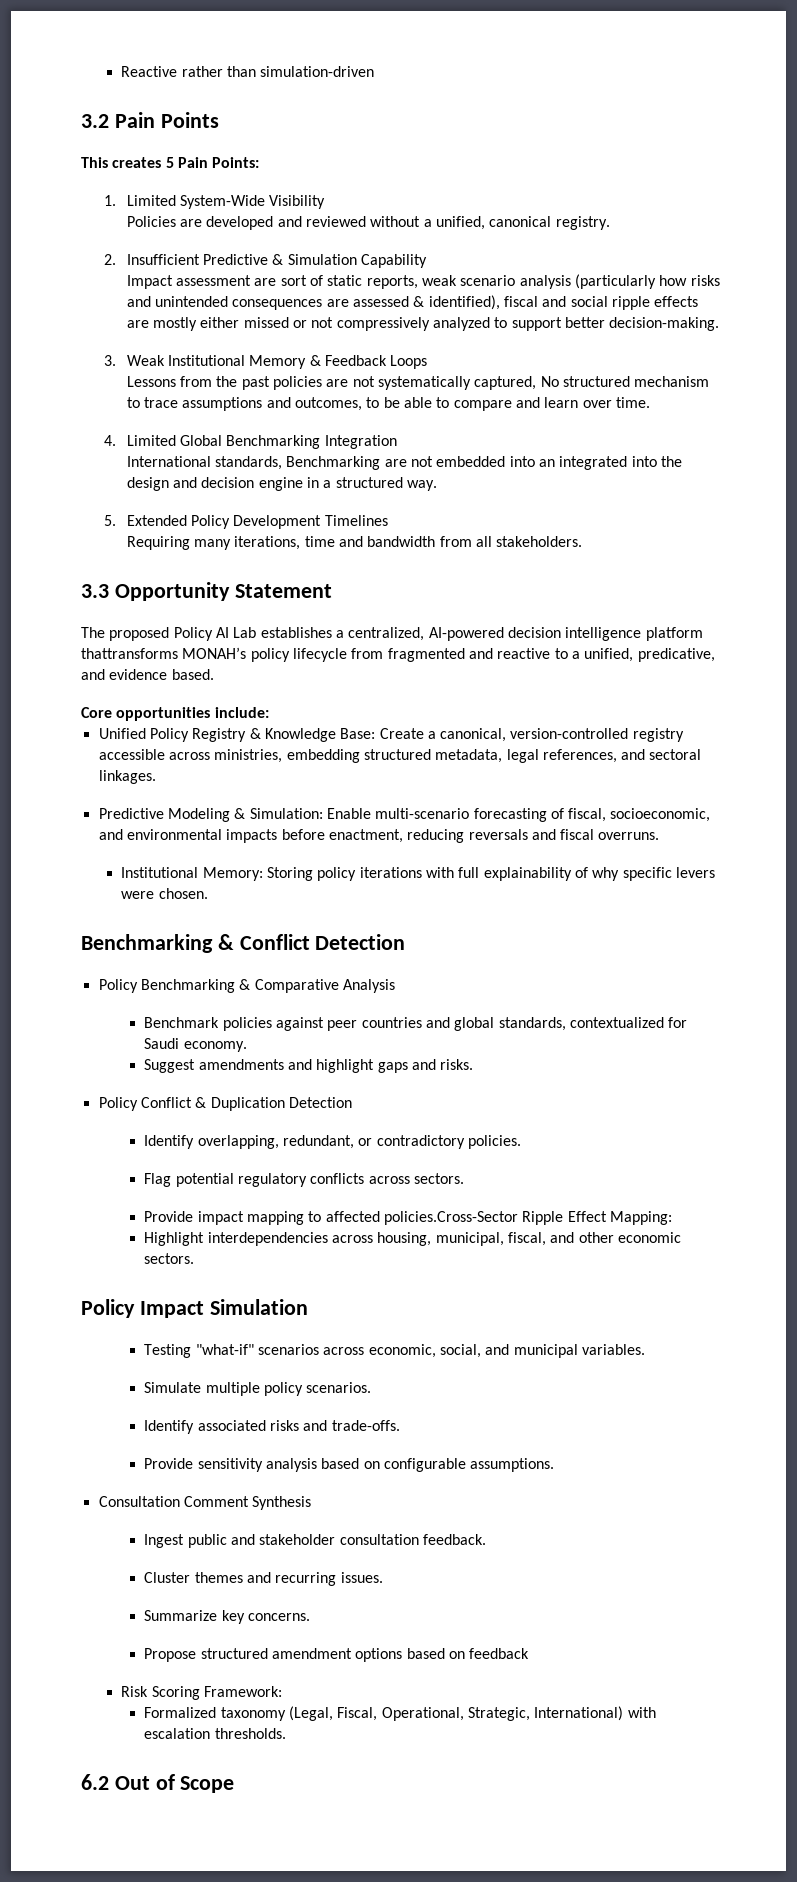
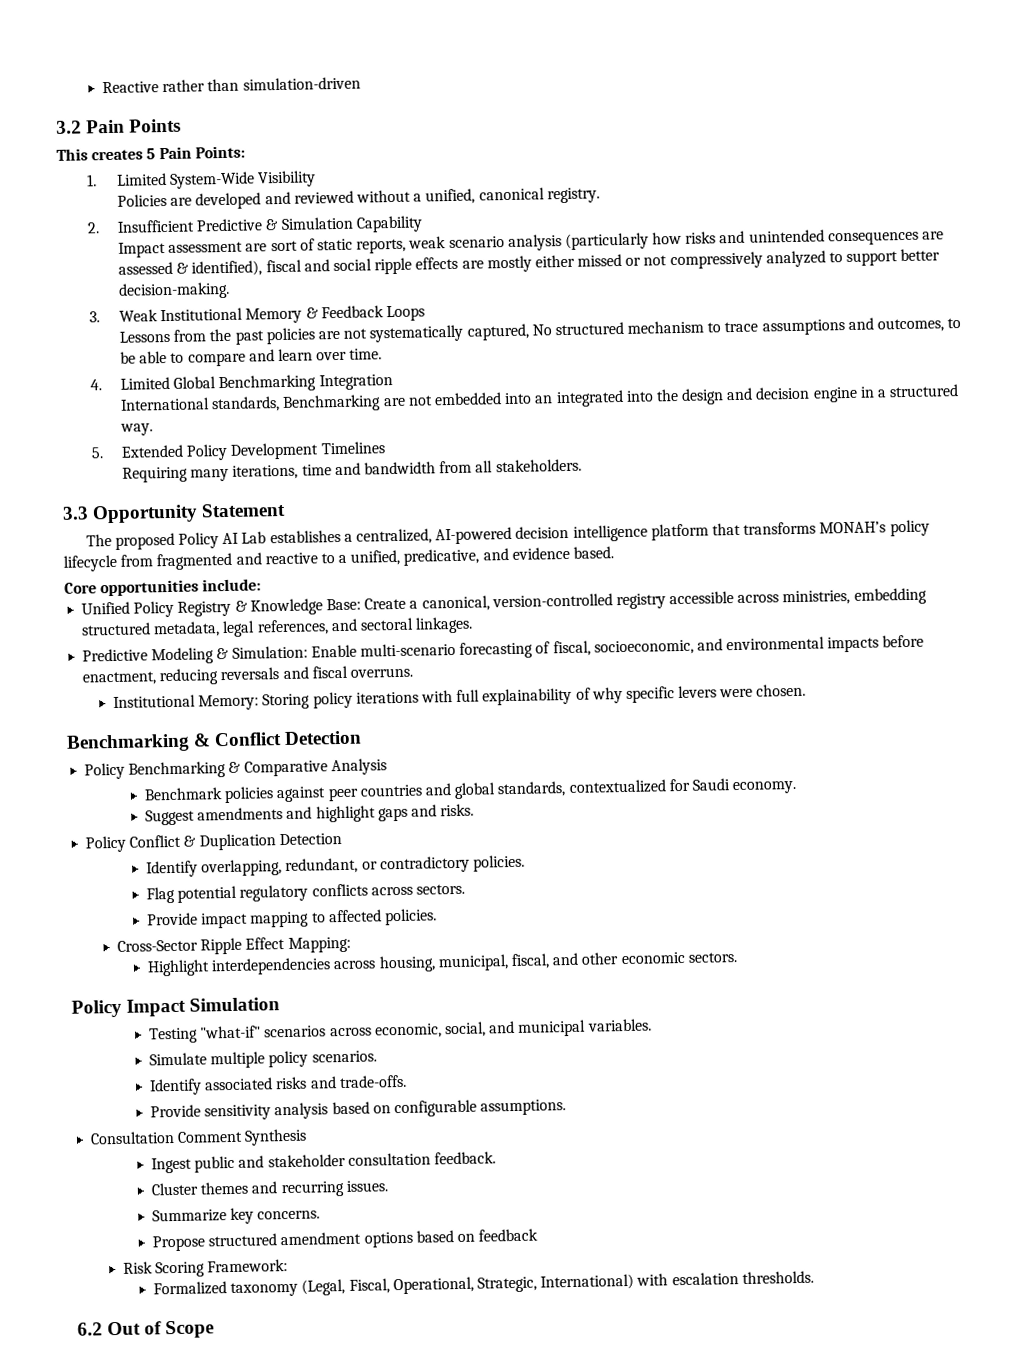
[81,648,178,659] thattransforms -> [711,521,817,536] that transforms
[383,1211,518,1225] policies.Cross-Sector -> [383,908,437,926] [117,939,199,952] policies. // Cross-Sector

